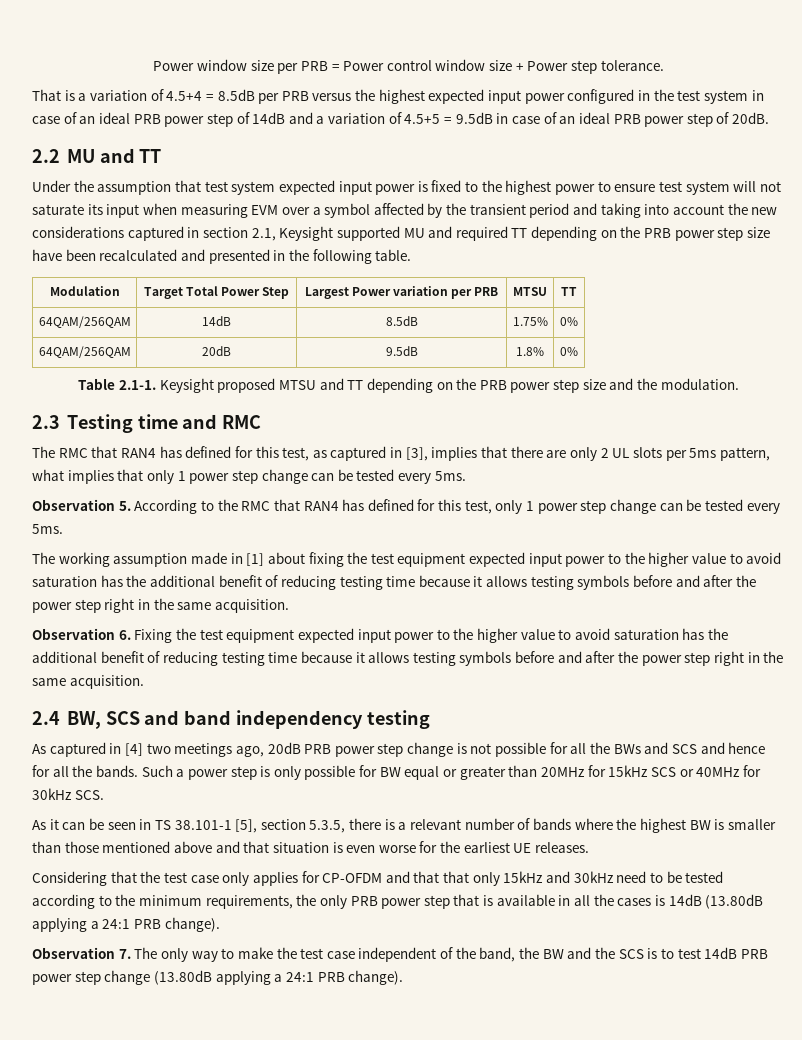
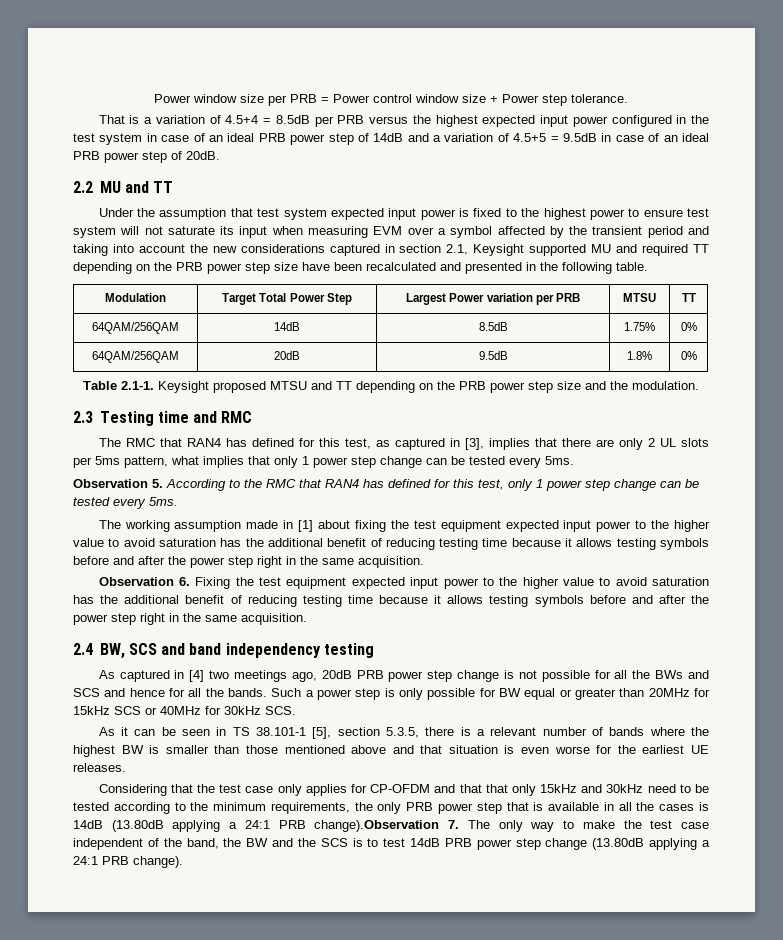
[164,917,220,932] [32,947,115,959] change). // Observation -> [314,820,440,832] change).Observation

